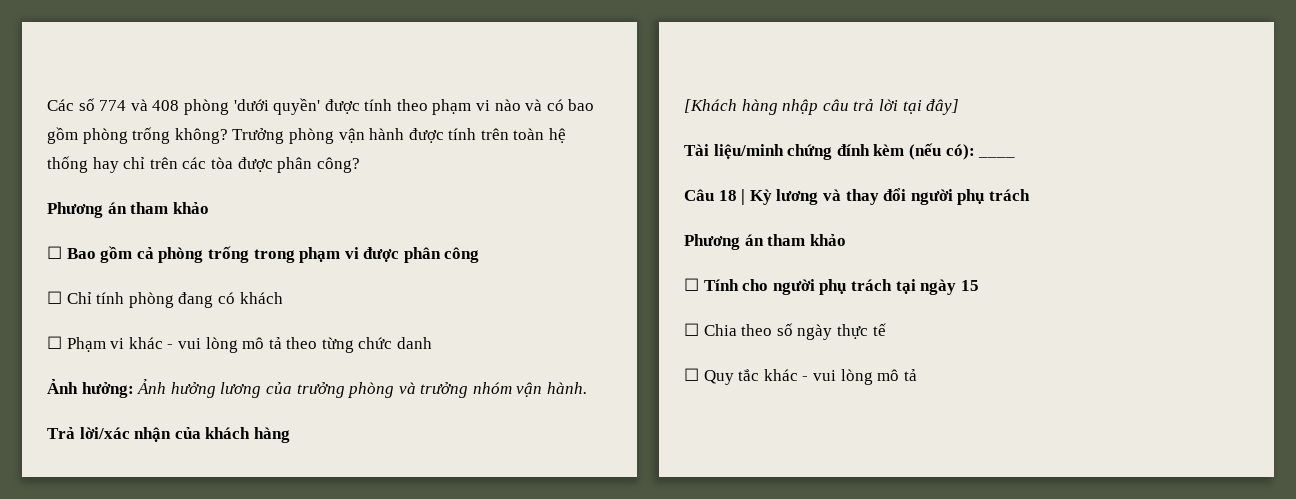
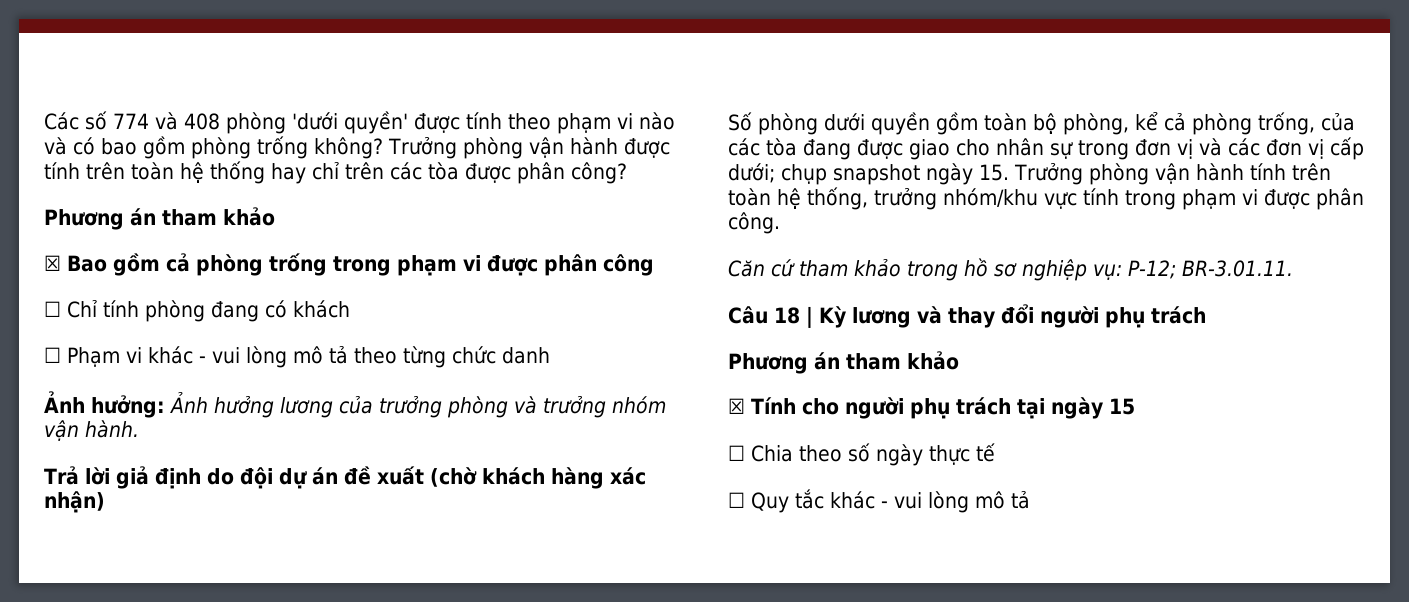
[47,246,62,259] ☐ -> [44,255,61,271] ☒
[79,427,290,443] [684,99,960,115] [684,143,1016,160] lời/xác nhận của khách hàng // [Khách hàng nhập câu trả lời tại đây] // Tài liệu/minh chứng đính kèm (nếu có): ____ -> [84,466,646,489] [44,491,105,513] [728,111,1355,135] [728,137,1364,160] [728,162,1331,185] [728,187,1364,210] [728,212,780,234] [728,258,1293,281] lời giả định do đội dự án đề xuất (chờ khách hàng xác nhận) // Số phòng dưới quyền gồm toàn bộ phòng, kể cả phòng trống, của các tòa đang được giao cho nhân sự trong đơn vị và các đơn vị cấp dưới; chụp snapshot ngày 15. Trưởng phòng vận hành tính trên toàn hệ thống, trưởng nhóm/khu vực tính trong phạm vi được phân công. // Căn cứ tham khảo trong hồ sơ nghiệp vụ: P-12; BR-3.01.11.
[684,278,699,291] ☐ -> [728,398,745,414] ☒

